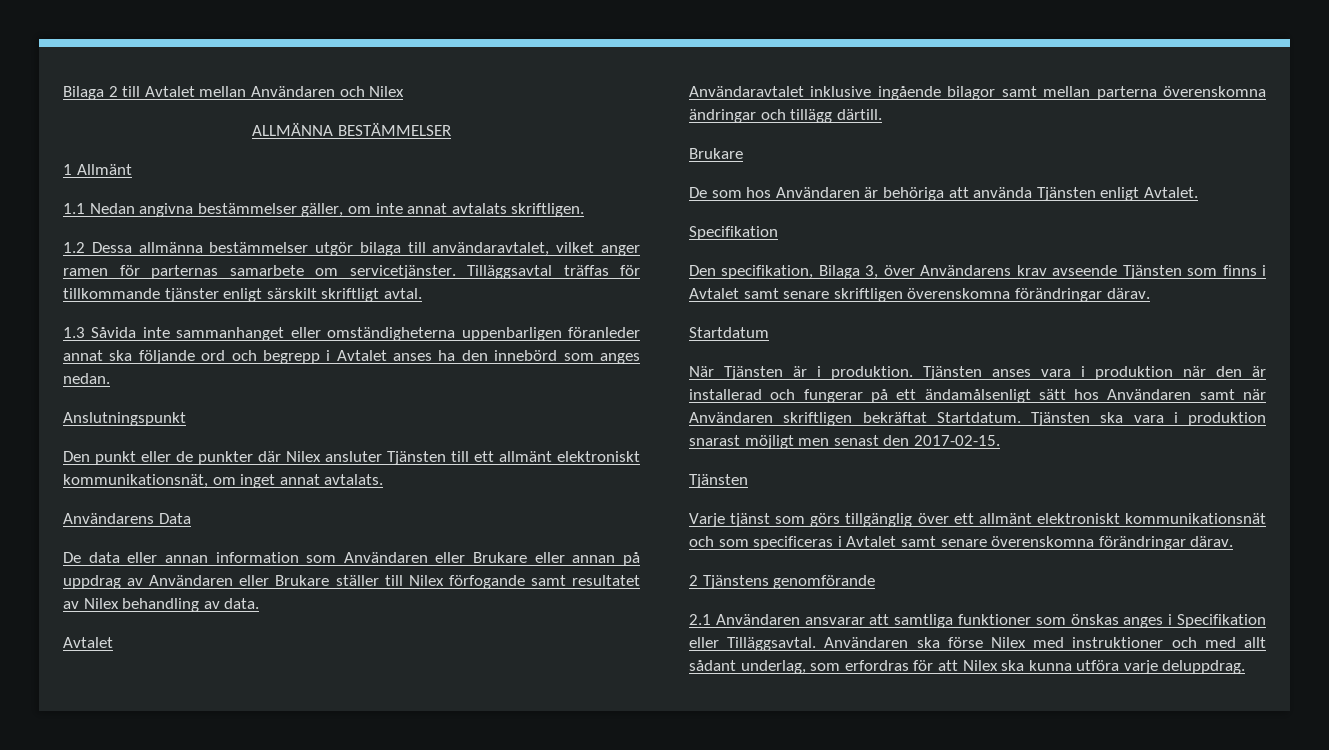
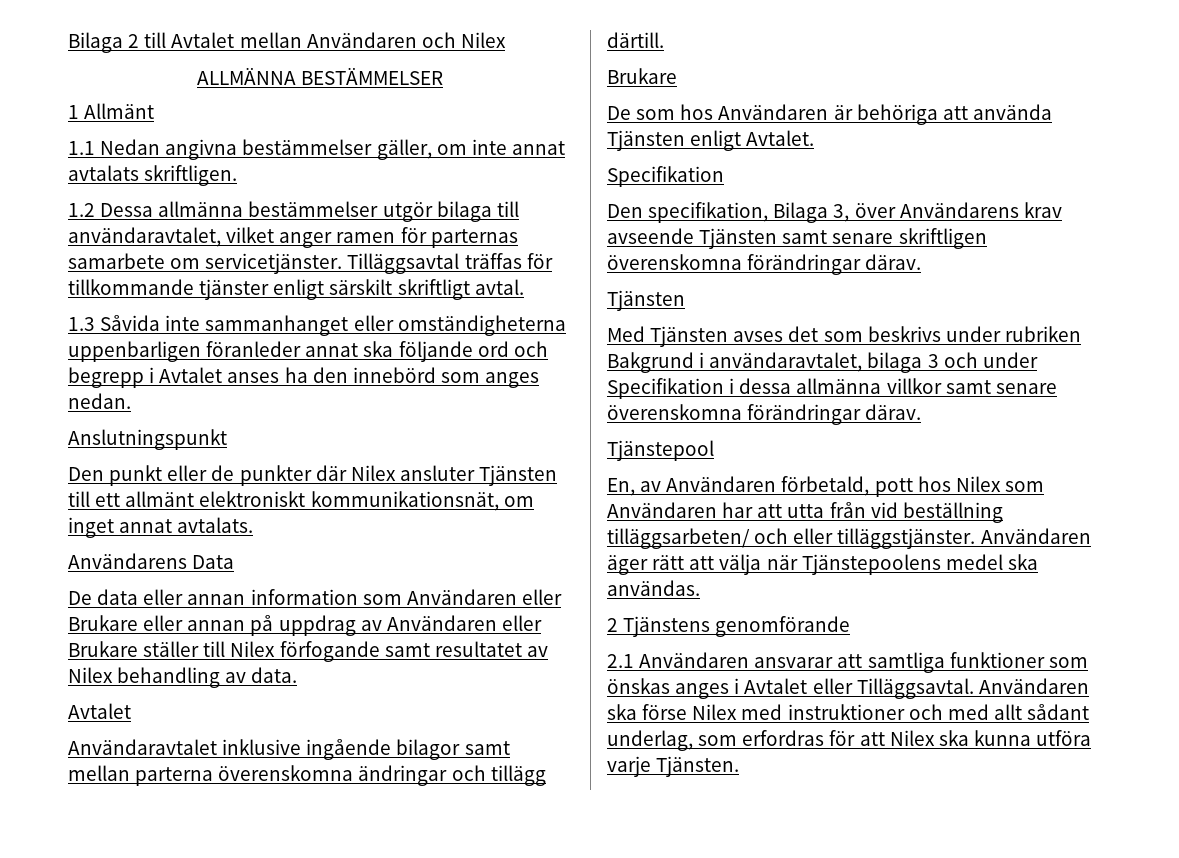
[1187,265,1266,276] [689,288,739,299] som finns i Avtalet -> (778, 238) none
[689,327,769,338] [689,366,1266,380] [689,389,1266,403] [689,412,1266,426] [689,435,1000,449] [689,474,748,488] [689,513,1266,527] [689,536,897,550] Startdatum // När Tjänsten är i produktion. Tjänsten anses vara i produktion när den är installerad och fungerar på ett ändamålsenligt sätt hos Användaren samt när Användaren skriftligen bekräftat Startdatum. Tjänsten ska vara i produktion snarast möjligt men senast den 2017-02-15. // Tjänsten // Varje tjänst som görs tillgänglig över ett allmänt elektroniskt kommunikationsnät och som specificeras i Avtalet -> [607,290,685,311] [607,326,1081,347] [607,352,1038,373] [607,378,942,399] Tjänsten // Med Tjänsten avses det som beskrivs under rubriken Bakgrund i användaravtalet, bilaga 3 och under Specifikation i dessa allmänna villkor
(1234, 541) none -> [607,440,714,461] [607,476,1044,497] [607,502,1003,523] [607,528,1091,549] [607,554,1038,575] [607,580,700,596] // Tjänstepool // En, av Användaren förbetald, pott hos Nilex som Användaren har att utta från vid beställning tilläggsarbeten/ och eller tilläggstjänster. Användaren äger rätt att välja när Tjänstepoolens medel ska användas.
[1177,614,1266,628] Specifikation -> [744,678,808,694] Avtalet
[1162,660,1246,674] deluppdrag. -> [656,756,740,777] Tjänsten.

